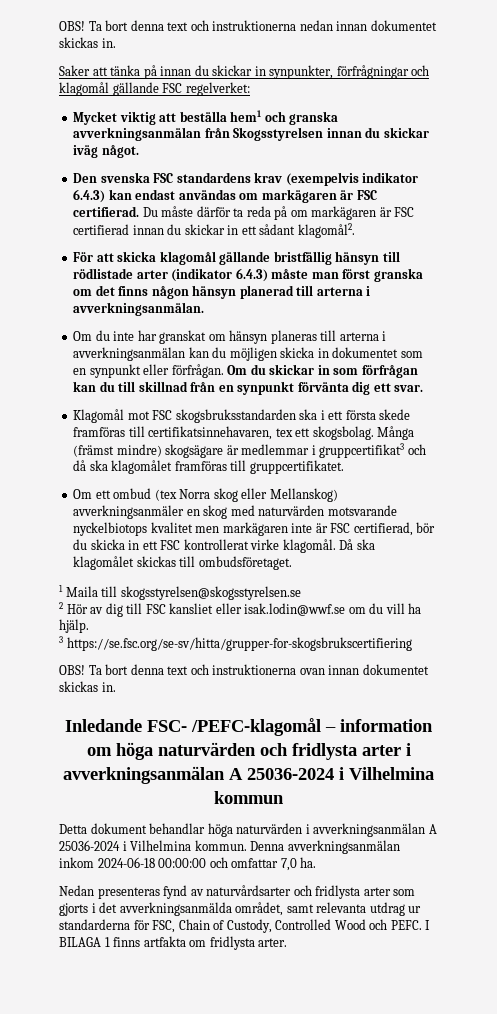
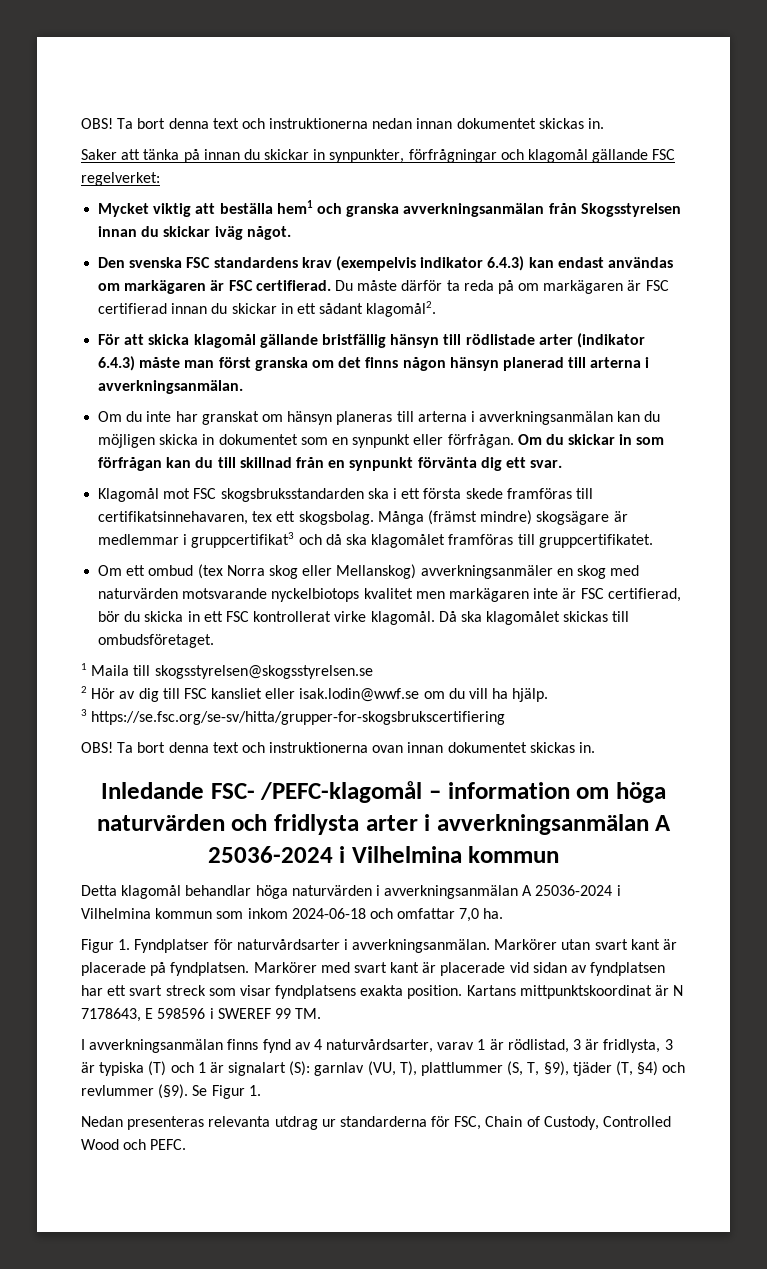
[90,823,147,834] dokument -> [121,885,182,899] klagomål
[194,840,400,854] kommun. Denna avverkningsanmälan -> [155,908,244,919] kommun som
[158,858,207,868] 00:00:00 -> (366, 913) none
[59,885,416,899] [59,902,314,916] Nedan presenteras fynd av naturvårdsarter och fridlysta arter som gjorts i det avverkningsanmälda området, samt -> [81,939,678,953] [81,962,666,976] [81,985,684,999] [81,1008,322,1022] [81,1039,673,1053] [81,1061,686,1076] [81,1084,261,1099] [81,1116,205,1130] Figur 1. Fyndplatser för naturvårdsarter i avverkningsanmälan. Markörer utan svart kant är placerade på fyndplatsen. Markörer med svart kant är placerade vid sidan av fyndplatsen har ett svart streck som visar fyndplatsens exakta position. Kartans mittpunktskoordinat är N 7178643, E 598596 i SWEREF 99 TM. // I avverkningsanmälan finns fynd av 4 naturvårdsarter, varav 1 är rödlistad, 3 är fridlysta, 3 är typiska (T) och 1 är signalart (S): garnlav (VU, T), plattlummer (S, T, §9), tjäder (T, §4) och revlummer (§9). Se Figur 1. // Nedan presenteras
[425,920,431,930] [59,936,288,950] I BILAGA 1 finns artfakta om fridlysta arter. -> (187, 1144) none

